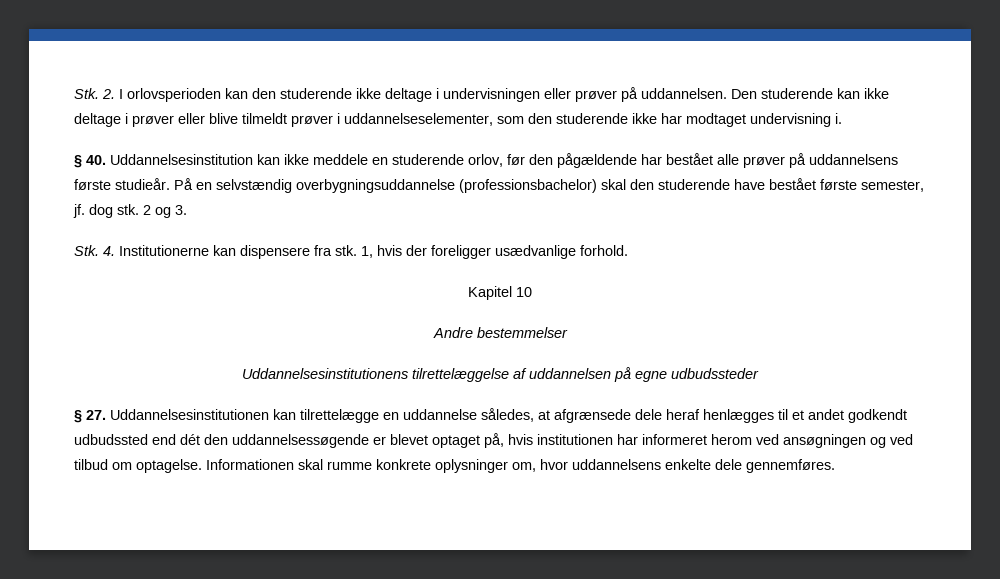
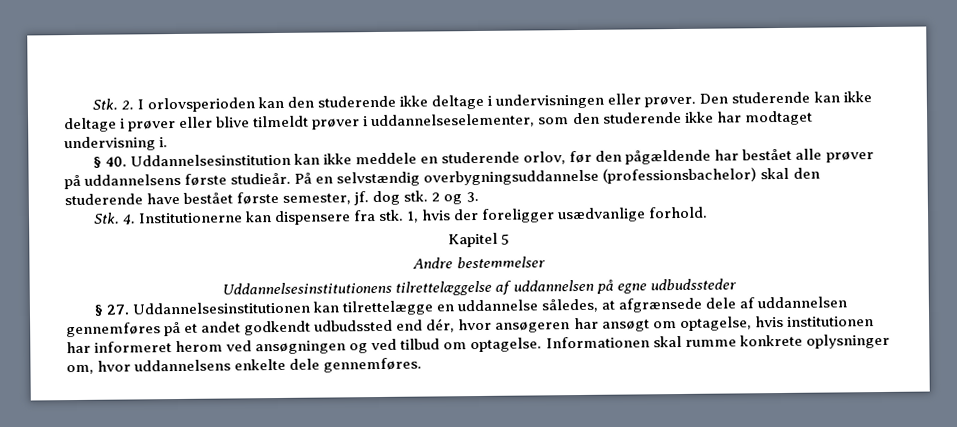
[575,87,727,102] prøver på uddannelsen. -> [644,95,697,108] prøver.
[516,287,532,297] 10 -> [501,233,511,245] 5
[666,409,788,423] heraf henlægges til -> [739,296,848,309] [66,321,182,338] af uddannelsen gennemføres på
[180,433,504,448] dét den uddannelsessøgende er blevet optaget på, -> [426,316,752,333] dér, hvor ansøgeren har ansøgt om optagelse,

